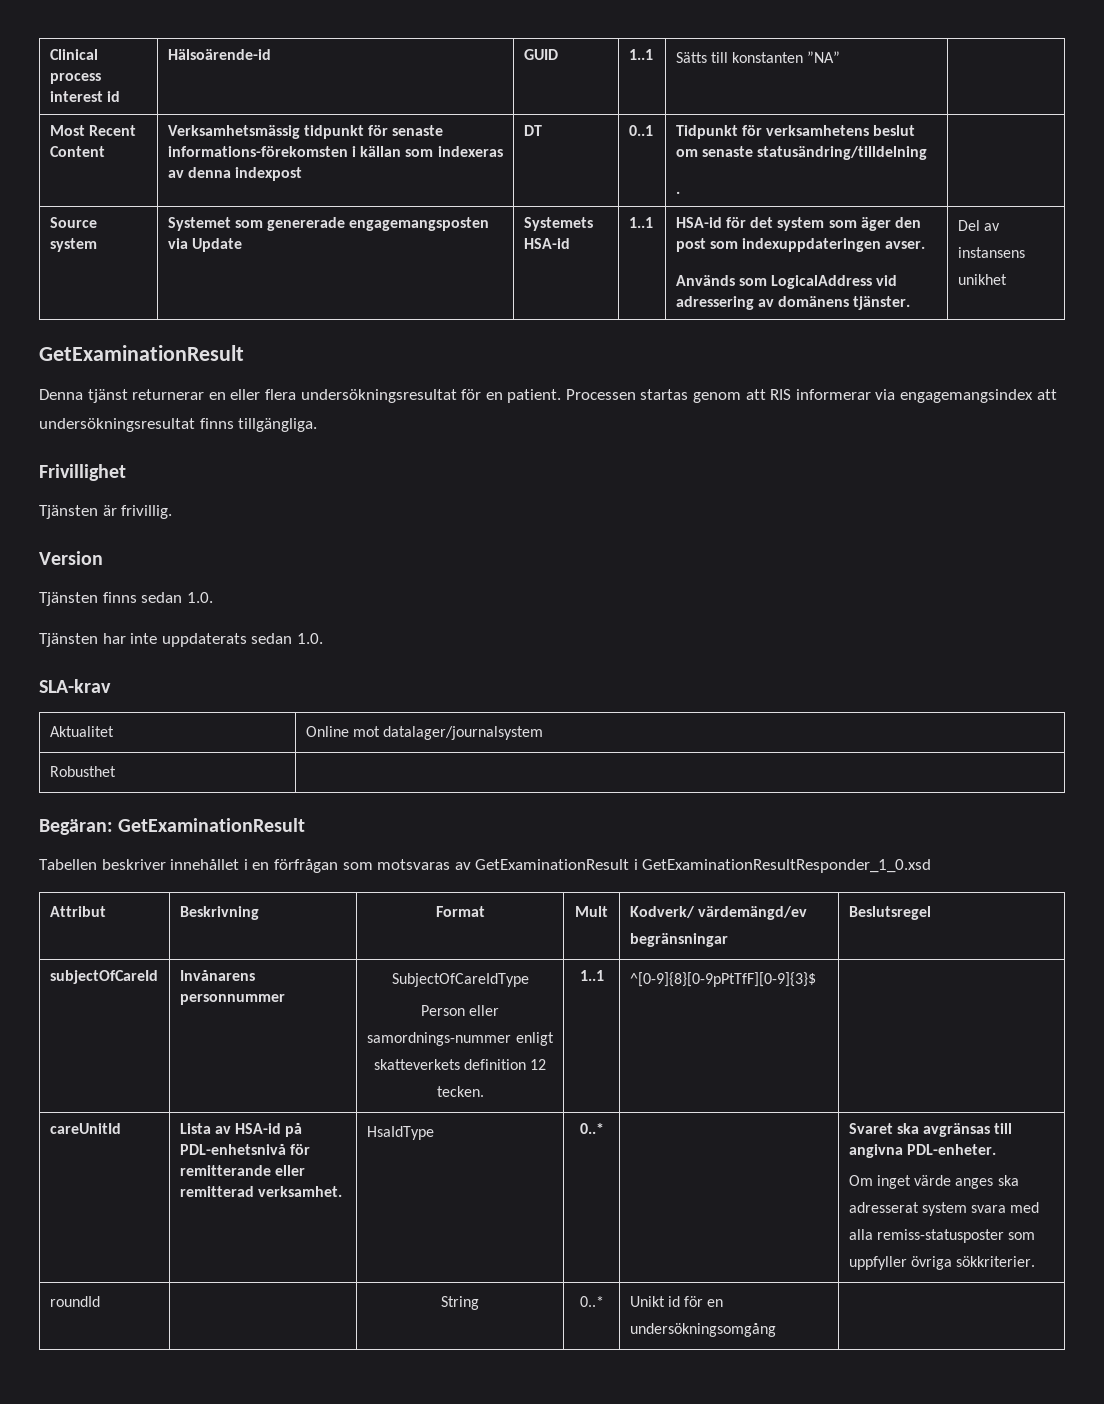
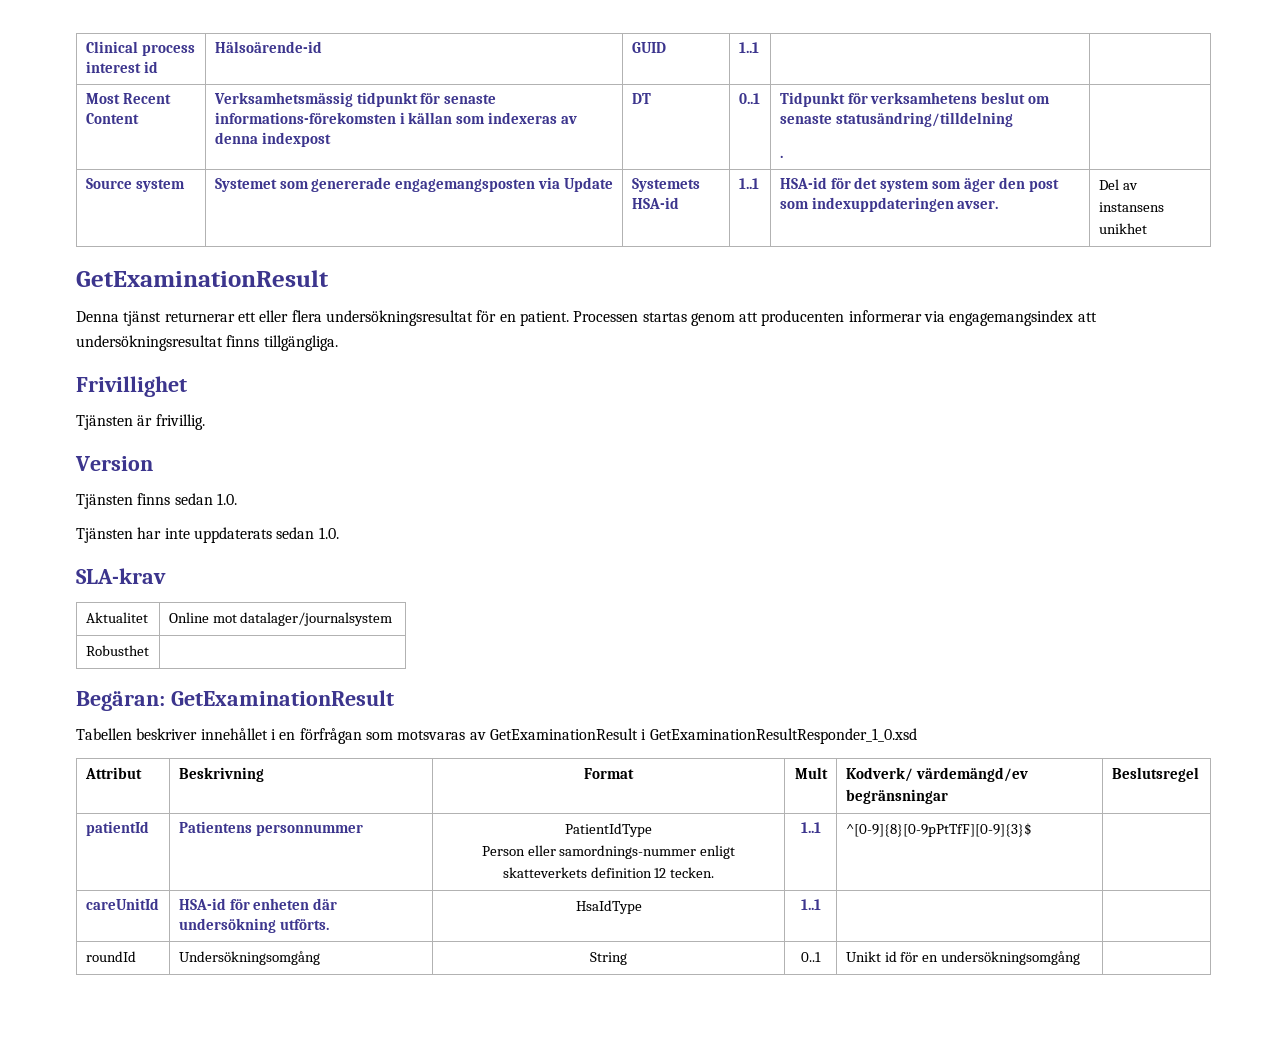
[675,51,841,63] Sätts till konstanten ”NA” -> (759, 47) none
[675,275,898,289] [675,296,911,310] // Används som LogicalAddress vid adressering av domänens tjänster. -> (999, 204) none
[208,392,226,400] en -> [237,312,256,322] ett
[770,389,792,400] RIS -> [761,310,845,326] producenten
[49,970,158,984] [179,970,255,981] subjectOfCareId | Invånarens -> [85,821,149,836] [178,821,252,833] patientId | Patientens
[391,973,529,987] SubjectOfCareIdType -> [565,823,652,837] PatientIdType
[179,1123,303,1137] [179,1144,311,1155] [179,1165,306,1176] [179,1186,343,1197] [366,1126,434,1140] [579,1123,604,1134] [848,1123,1013,1137] [848,1144,997,1158] [848,1175,1019,1189] [848,1202,1040,1216] [848,1229,1036,1243] [848,1256,1036,1270] Lista av HSA-id på PDL-enhetsnivå för remitterande eller remitterad verksamhet. | HsaIdType | 0..* | | Svaret ska avgränsas till angivna PDL-enheter. // Om inget värde anges ska adresserat system svara med alla remiss-statusposter som uppfyller övriga sökkriterier. -> [178,898,338,910] [178,918,329,933] [575,900,642,914] [800,899,821,910] HSA-id för enheten där undersökning utförts. | HsaIdType | 1..1 | |
(100, 1301) none -> [178,951,320,965] Undersökningsomgång
[579,1296,604,1307] 0..* -> [801,952,821,962] 0..1

